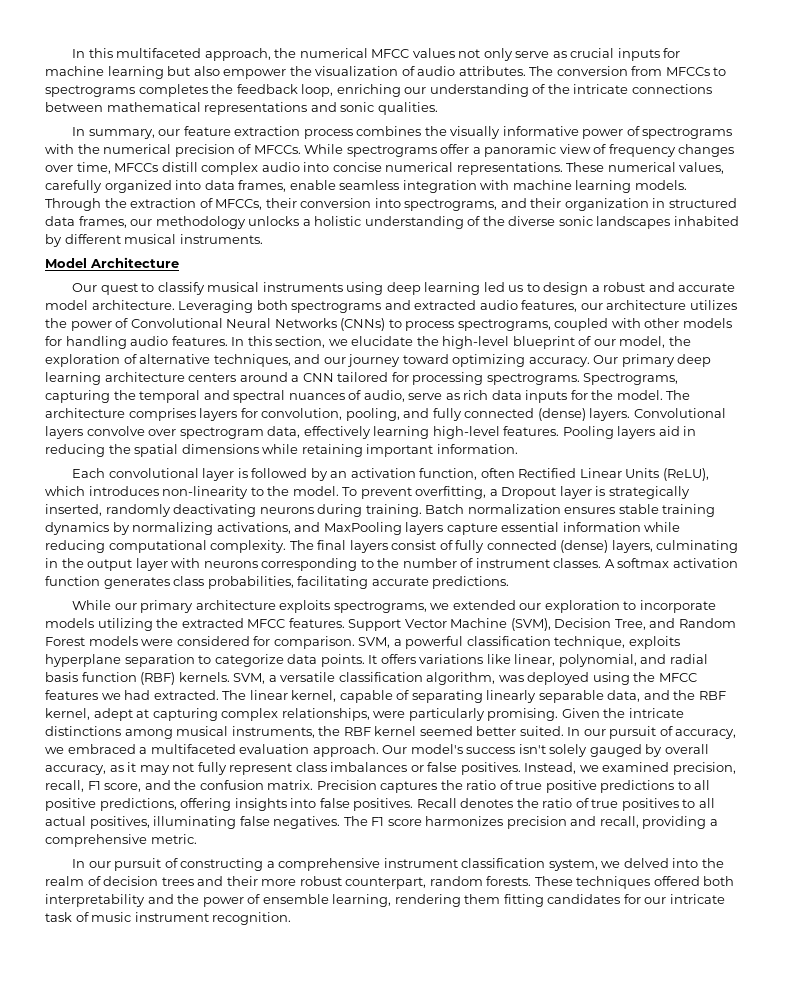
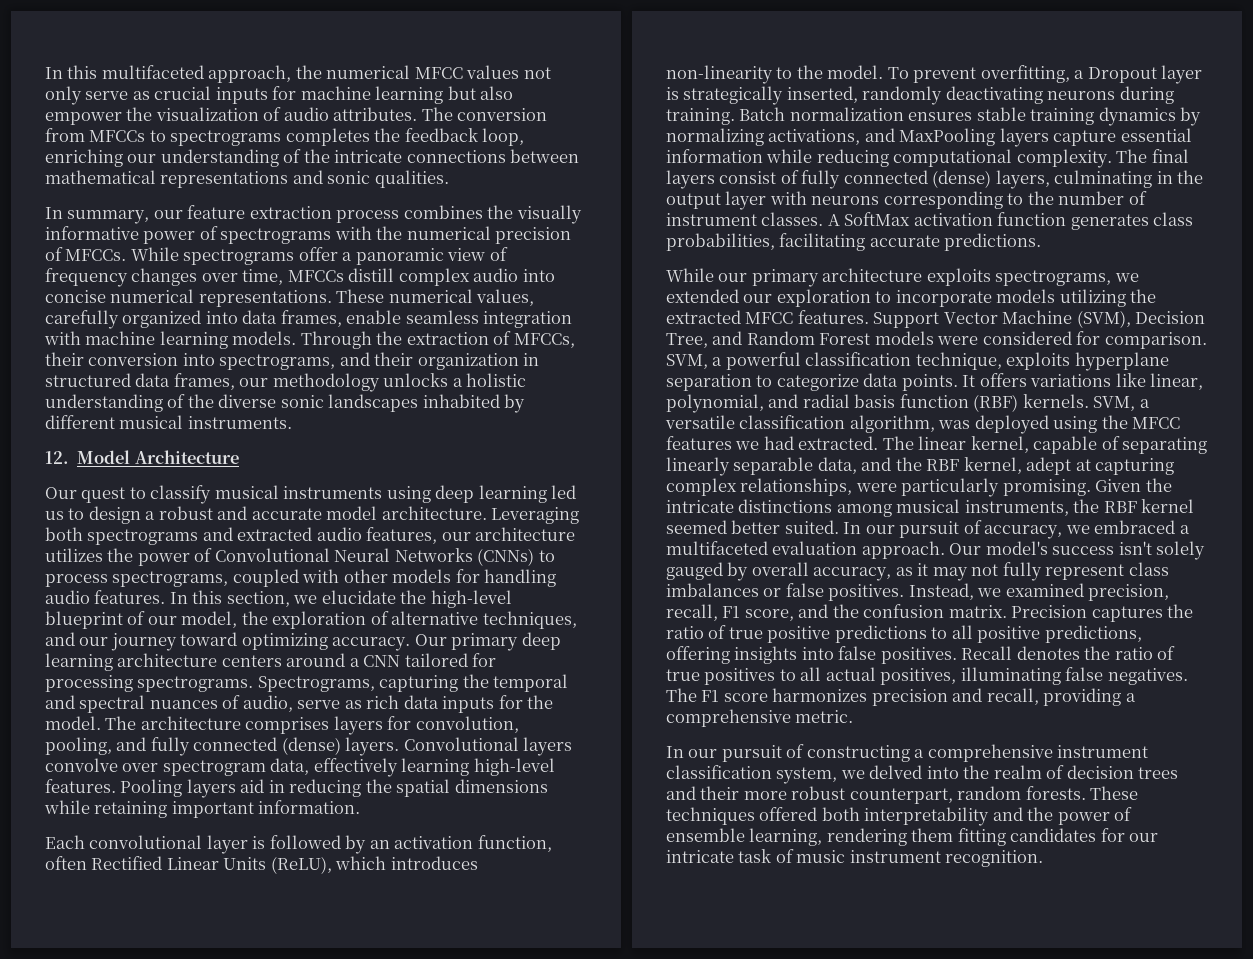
(263, 239) none -> [45,451,69,464] 12.
[617,558,670,568] softmax -> [844,212,911,226] SoftMax

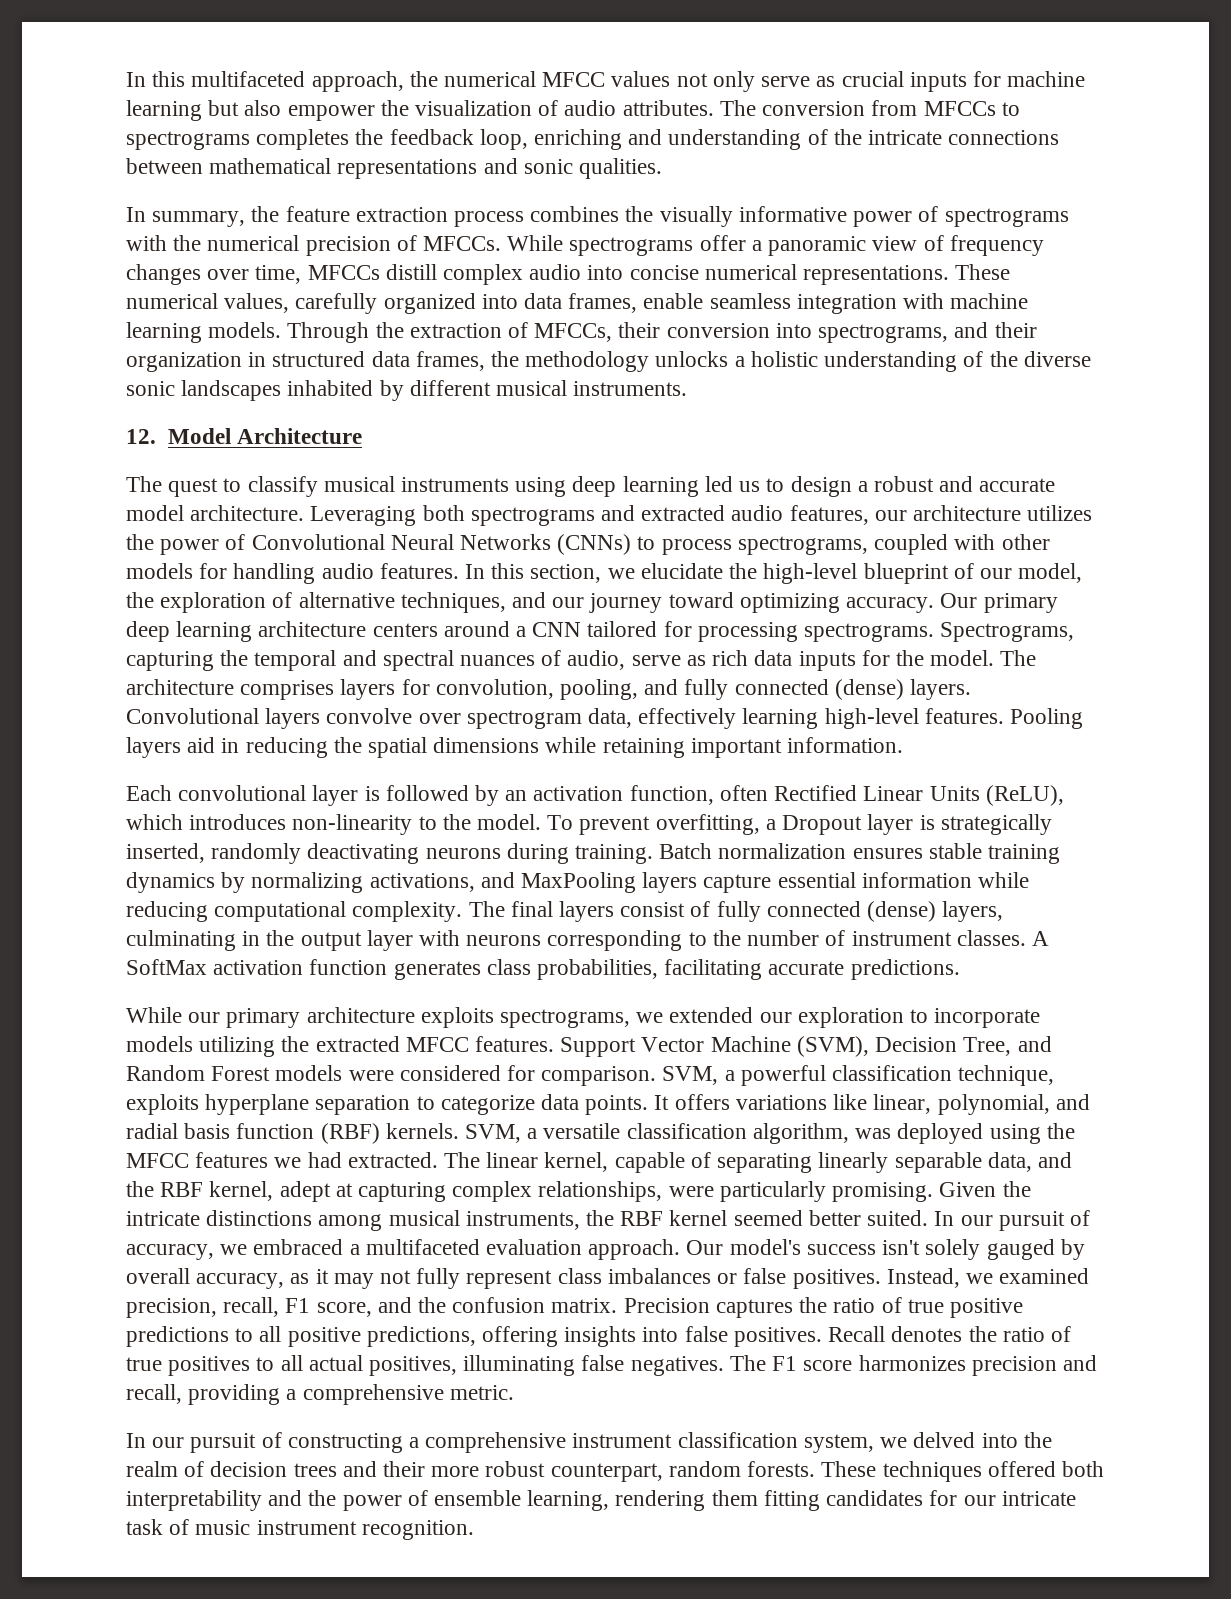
[127,154,157,163] our -> [628,129,663,145] and
[153,210,183,219] our -> [251,206,280,222] the
[239,378,269,387] our -> [491,351,520,367] the
[45,487,77,499] Our -> [126,476,162,492] The

